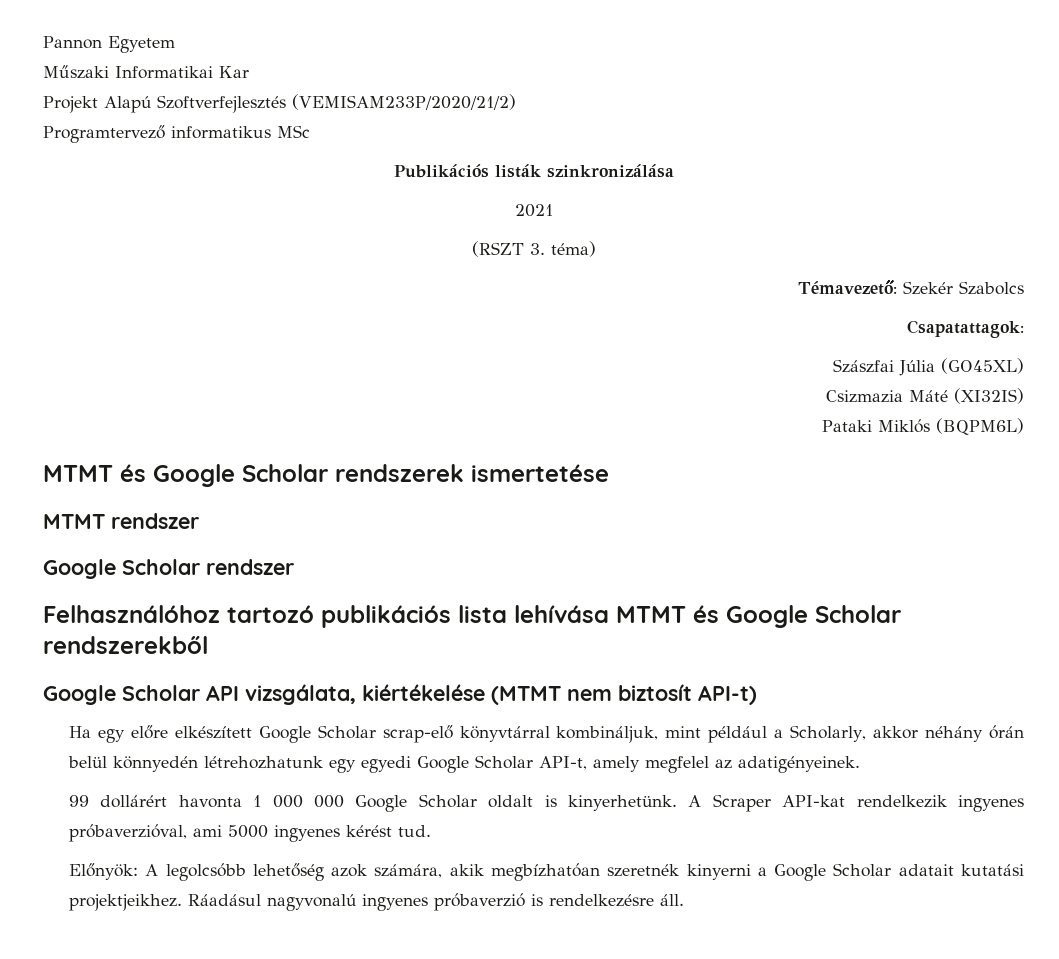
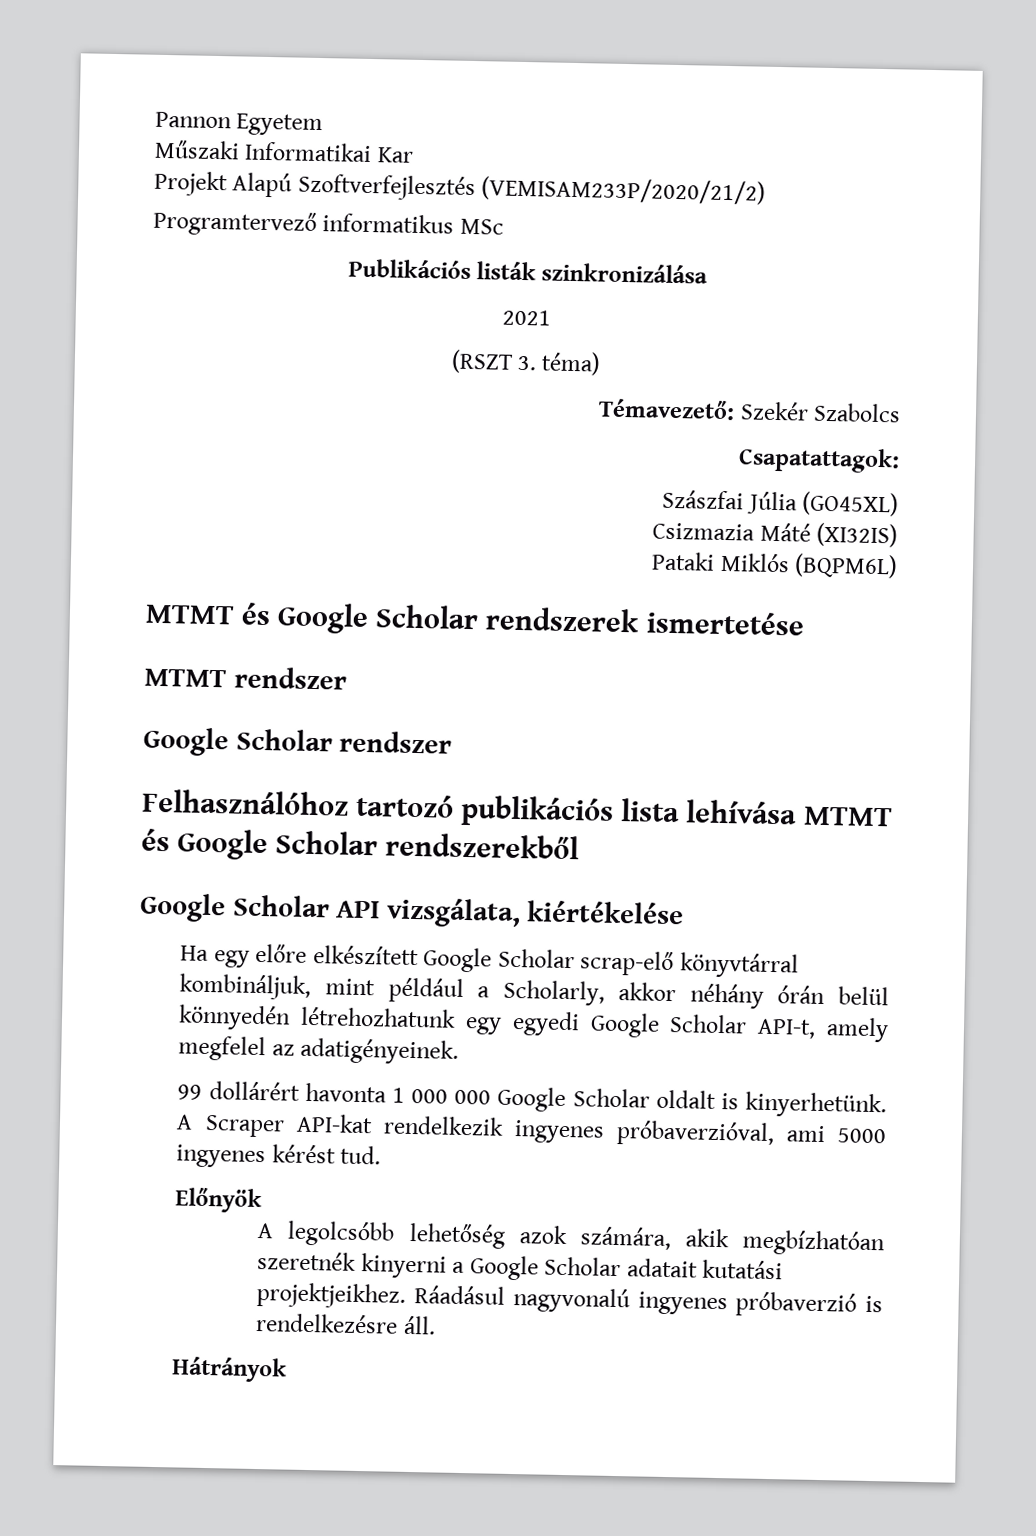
[491,684,757,705] (MTMT nem biztosít API-t) -> (685, 912) none
[69,863,139,880] Előnyök: -> [175,1187,263,1214] Előnyök //
(685, 900) none -> [171,1356,288,1383] // Hátrányok

